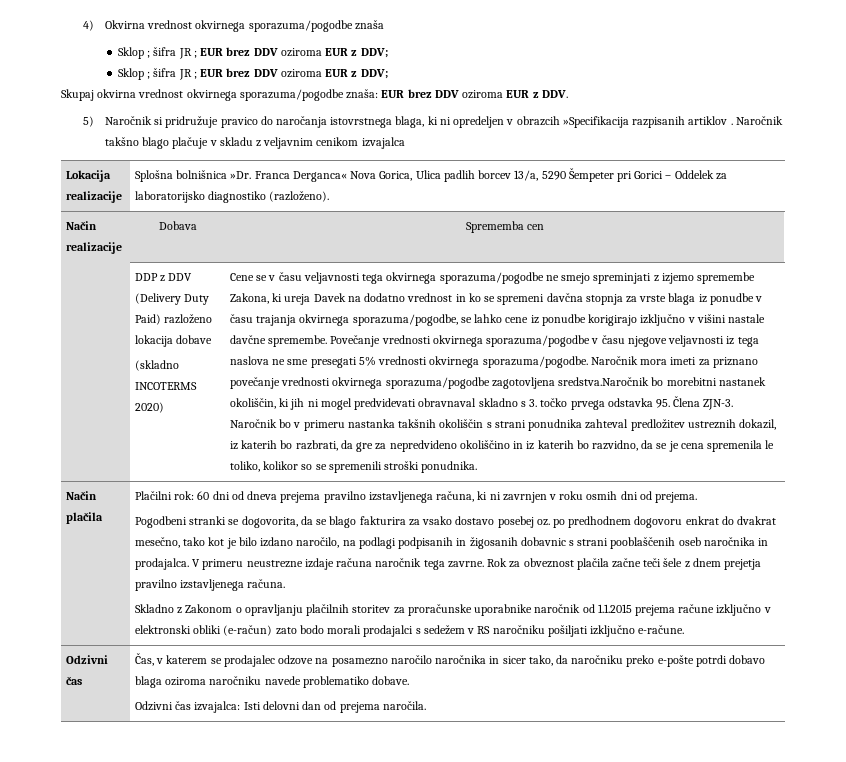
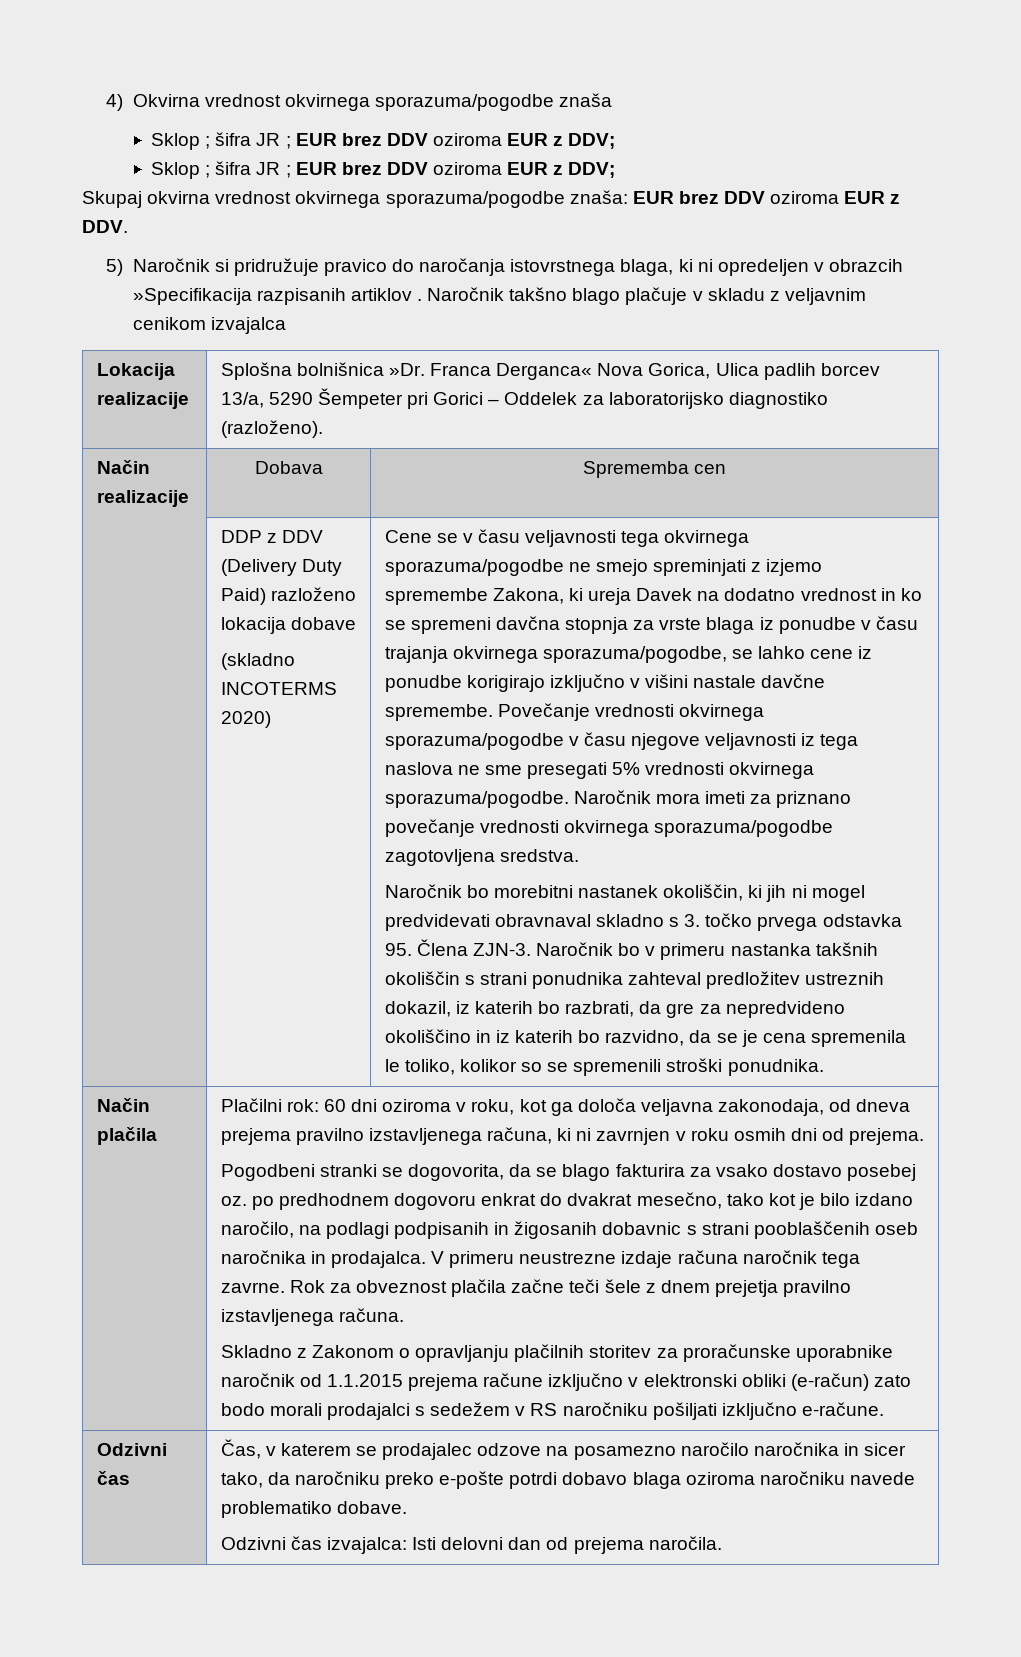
[558,377,650,386] sredstva.Naročnik -> [499,849,579,862] [384,884,462,898] sredstva. // Naročnik
(230, 495) none -> [382,1098,825,1116] oziroma v roku, kot ga določa veljavna zakonodaja,

